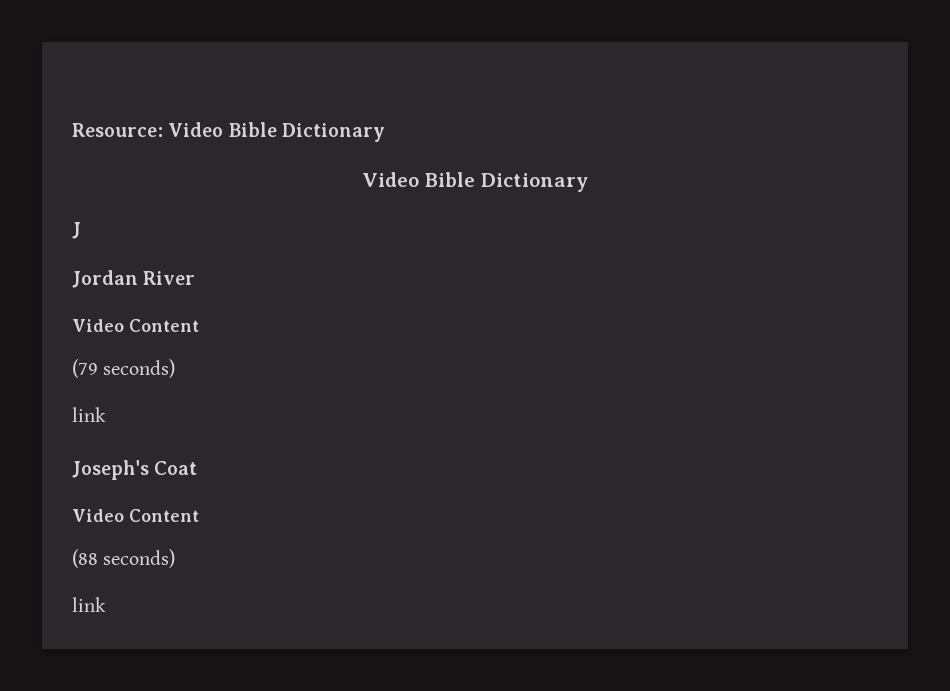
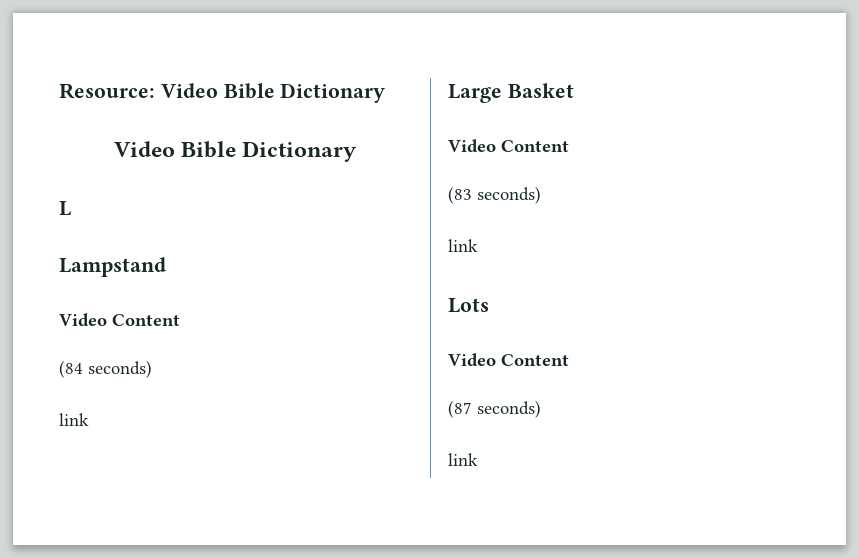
[72,222,81,239] [72,270,196,288] [72,319,199,332] [72,359,176,378] [72,407,106,422] [72,460,198,480] [72,509,199,522] [72,549,176,568] [72,597,106,612] J // Jordan River // Video Content // (79 seconds) // link // Joseph's Coat // Video Content // (88 seconds) // link -> [59,201,71,216] [59,257,166,277] [59,313,180,327] [59,360,152,378] [59,413,89,426] [448,83,574,103] [448,139,569,153] [448,186,541,204] [448,239,478,252] [448,298,489,313] [448,353,569,367] [448,400,541,418] [448,453,478,466] L // Lampstand // Video Content // (84 seconds) // link // Large Basket // Video Content // (83 seconds) // link // Lots // Video Content // (87 seconds) // link

